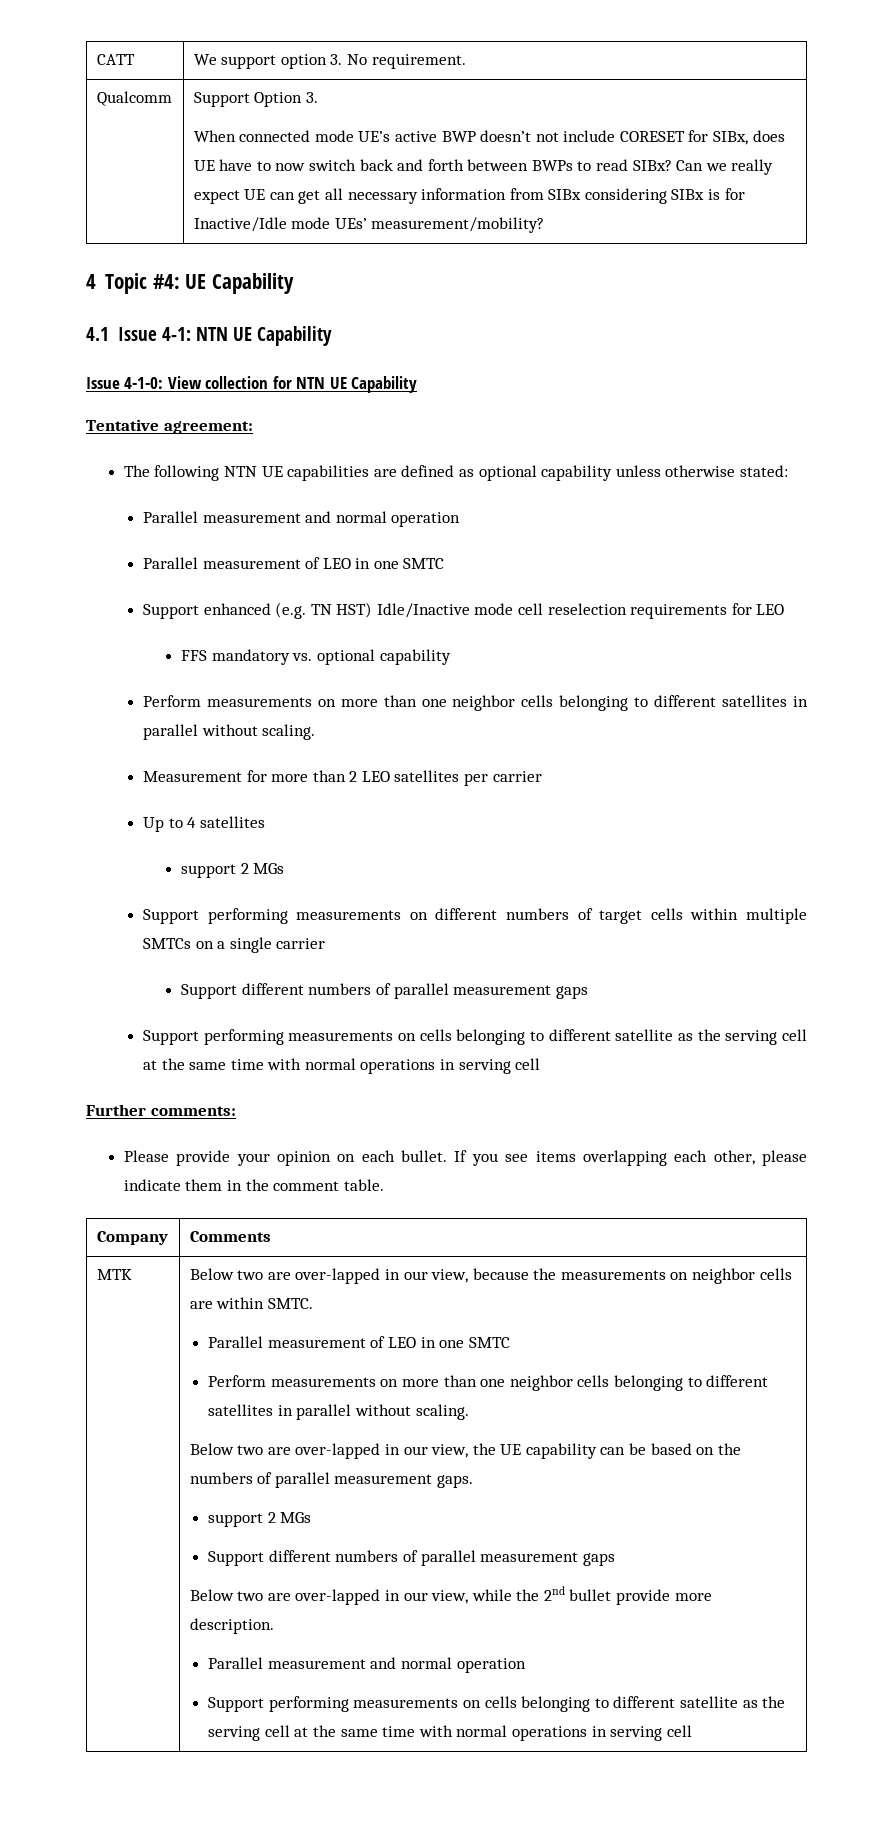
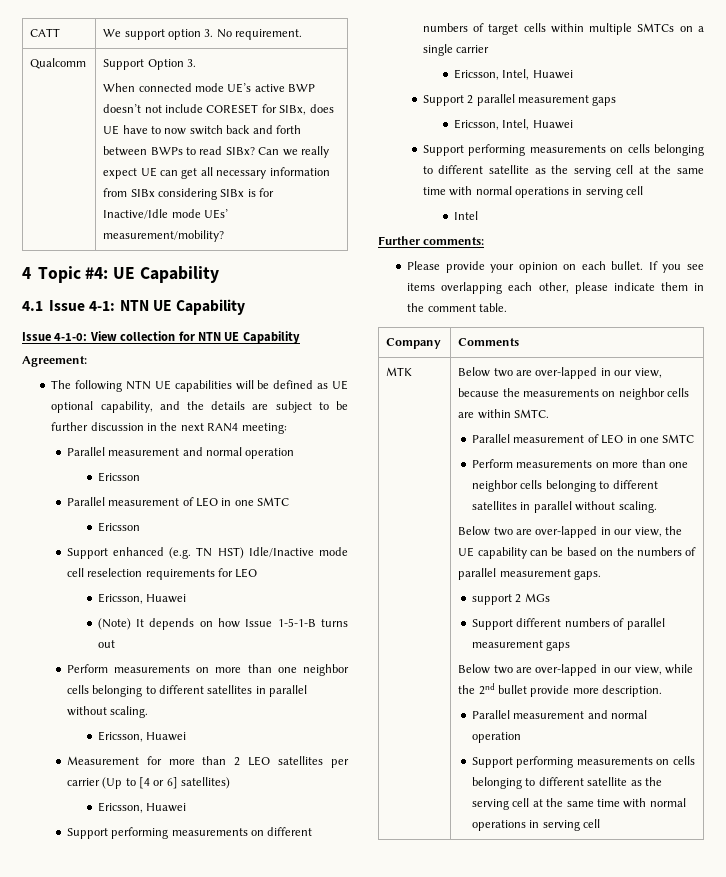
[86,419,253,434] Tentative agreement: -> [22,356,87,367] Agreement:
[373,465,788,481] [142,511,461,527] [142,557,445,569] are defined as optional capability unless otherwise stated: // Parallel measurement and normal operation // Parallel measurement of LEO in one SMTC -> [235,380,348,390] [51,401,349,413] [51,422,287,434] [66,447,295,459] [97,472,140,482] [66,497,290,507] [97,522,140,532] will be defined as UE optional capability, and the details are subject to be further discussion in the next RAN4 meeting: // Parallel measurement and normal operation // Ericsson // Parallel measurement of LEO in one SMTC // Ericsson
[181,649,451,665] FFS mandatory vs. optional capability -> [97,593,187,604] [97,618,348,630] [97,640,115,648] Ericsson, Huawei // (Note) It depends on how Issue 1-5-1-B turns out
(316, 732) none -> [97,731,187,742] // Ericsson, Huawei
[142,816,265,832] [181,863,285,878] // Up to 4 satellites // support 2 MGs -> [102,777,231,789] [97,802,187,813] (Up to [4 or 6] satellites) // Ericsson, Huawei
[181,983,588,999] Support different numbers of parallel measurement gaps -> [453,69,573,80] [422,94,617,106] [453,119,573,130] Ericsson, Intel, Huawei // Support 2 parallel measurement gaps // Ericsson, Intel, Huawei
(541, 1064) none -> [453,211,478,220] // Intel

